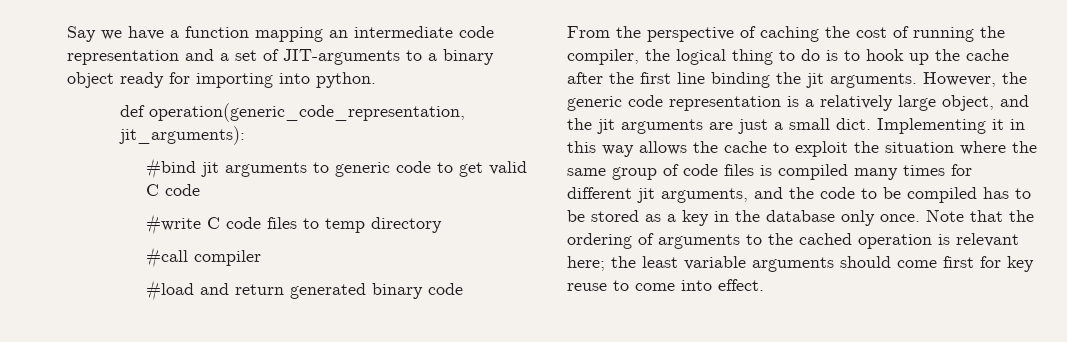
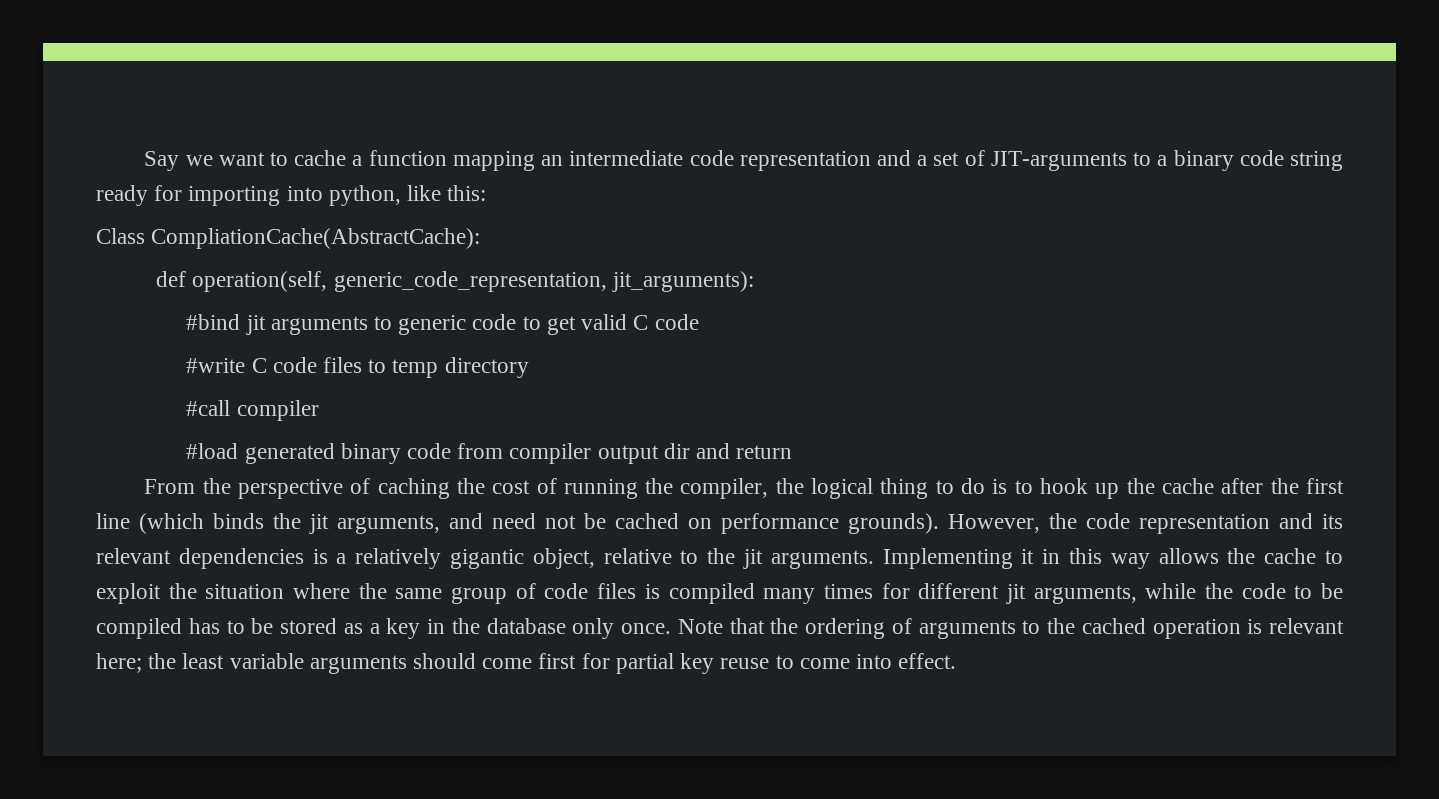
[128,26,164,40] have -> [218,150,347,166] want to cache
[67,72,114,88] object -> [1239,150,1343,171] code string
[316,72,376,88] python. -> [328,185,487,206] [96,228,481,249] python, like this: // Class CompliationCache(AbstractCache):
[148,103,465,122] operation(generic_code_representation, -> [192,271,607,292] operation(self, generic_code_representation,
[200,283,285,295] and return -> (239, 451) none
(464, 289) none -> [457,443,793,464] from compiler output dir and return
[711,72,1027,88] [567,95,1029,111] [567,118,871,134] binding the jit arguments. However, the generic code representation is a relatively large object, and the jit arguments are just a small dict. -> [139,513,1343,534] [96,548,874,569] (which binds the jit arguments, and need not be cached on performance grounds). However, the code representation and its relevant dependencies is a relatively gigantic object, relative to the jit arguments.
[754,187,783,199] and -> [1145,583,1197,599] while
(1001, 262) none -> [615,653,674,674] partial

